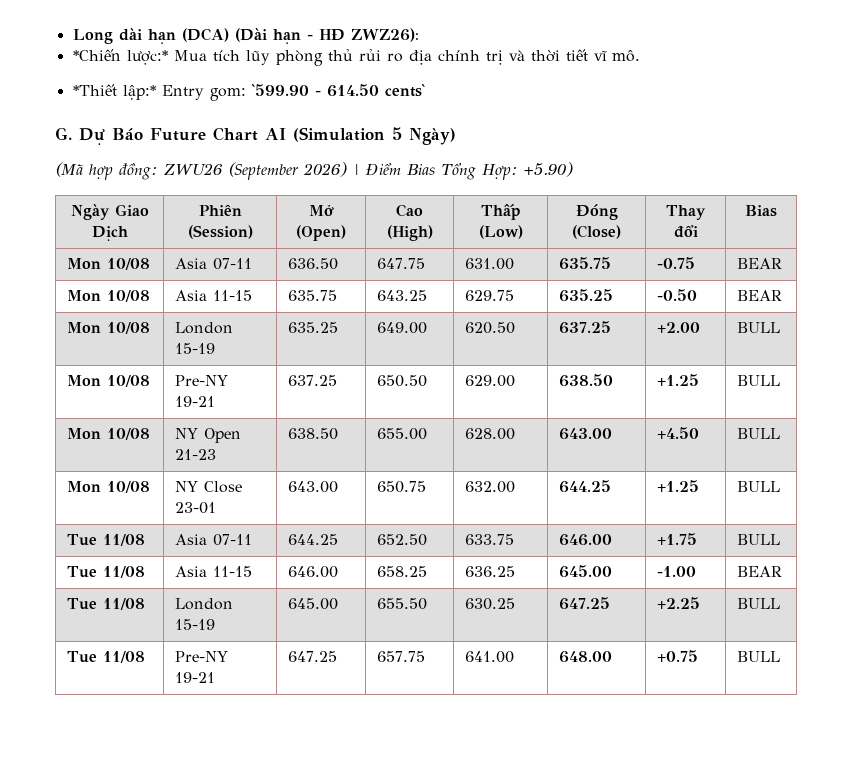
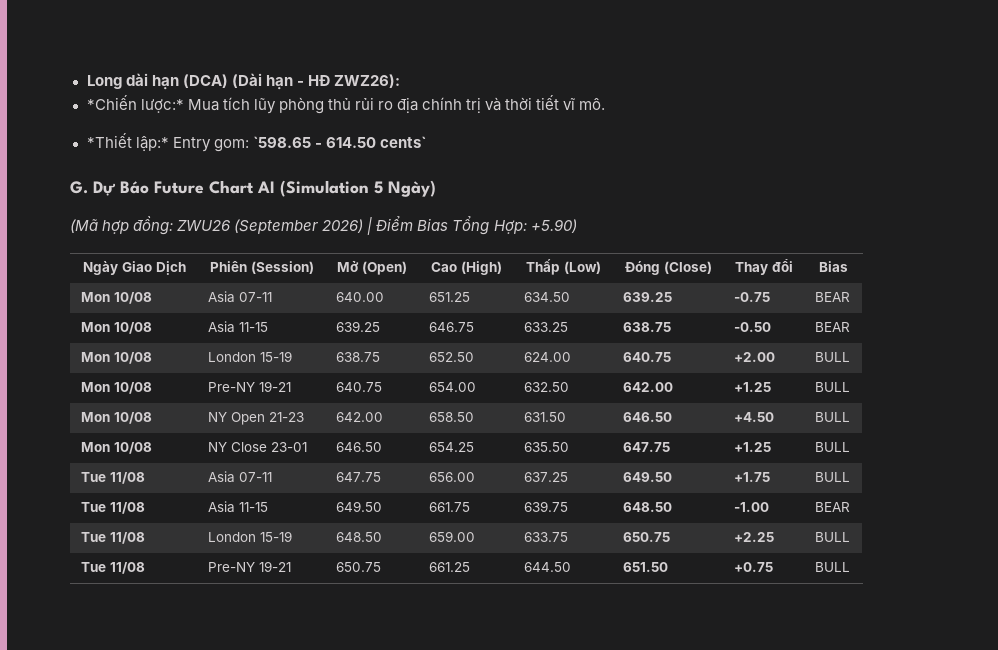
[250,84,309,96] `599.90 -> [252,136,311,148] `598.65
[288,258,339,270] [377,258,426,269] [465,258,515,270] [559,257,612,270] 636.50 | 647.75 | 631.00 | 635.75 -> [336,292,385,302] [429,292,471,302] [524,292,571,302] [623,292,673,302] 640.00 | 651.25 | 634.50 | 639.25
[288,290,338,301] [377,290,428,301] [465,290,515,301] [559,289,614,302] 635.75 | 643.25 | 629.75 | 635.25 -> [336,321,381,332] [429,322,475,332] [524,322,569,332] [623,322,672,332] 639.25 | 646.75 | 633.25 | 638.75
[288,322,339,333] [377,322,428,334] [465,322,516,334] [559,321,612,334] 635.25 | 649.00 | 620.50 | 637.25 -> [336,352,381,362] [429,352,475,362] [524,352,572,362] [623,352,672,362] 638.75 | 652.50 | 624.00 | 640.75
[288,375,338,386] [377,375,428,387] [465,375,516,387] [559,374,614,387] 637.25 | 650.50 | 629.00 | 638.50 -> [336,382,383,392] [429,382,477,392] [524,382,570,392] [623,382,674,392] 640.75 | 654.00 | 632.50 | 642.00
[288,428,339,440] [377,428,428,440] [465,428,516,440] [559,428,613,440] 638.50 | 655.00 | 628.00 | 643.00 -> [336,412,384,422] [429,412,475,422] [524,412,567,422] [623,412,673,422] 642.00 | 658.50 | 631.50 | 646.50
[288,481,339,493] [377,481,427,493] [465,481,516,493] [559,480,612,493] 643.00 | 650.75 | 632.00 | 644.25 -> [336,442,383,452] [429,442,475,452] [524,442,570,452] [623,442,671,452] 646.50 | 654.25 | 635.50 | 647.75
[288,534,339,545] [377,534,428,546] [465,534,515,545] [559,534,613,546] 644.25 | 652.50 | 633.75 | 646.00 -> [336,472,382,482] [429,472,476,482] [524,472,569,482] [623,472,673,482] 647.75 | 656.00 | 637.25 | 649.50
[288,566,339,578] [377,566,428,577] [465,566,516,577] [559,565,613,578] 646.00 | 658.25 | 636.25 | 645.00 -> [336,501,383,512] [429,502,471,512] [524,501,569,512] [623,502,673,512] 649.50 | 661.75 | 639.75 | 648.50
[288,598,339,610] [377,598,428,610] [465,598,516,610] [559,597,611,610] 645.00 | 655.50 | 630.25 | 647.25 -> [336,532,383,542] [429,531,476,542] [524,532,569,542] [623,532,671,542] 648.50 | 659.00 | 633.75 | 650.75
[288,651,338,662] [377,651,426,662] [465,651,515,663] [559,651,613,663] 647.25 | 657.75 | 641.00 | 648.00 -> [336,562,382,572] [429,562,471,572] [524,562,572,572] [623,562,669,572] 650.75 | 661.25 | 644.50 | 651.50

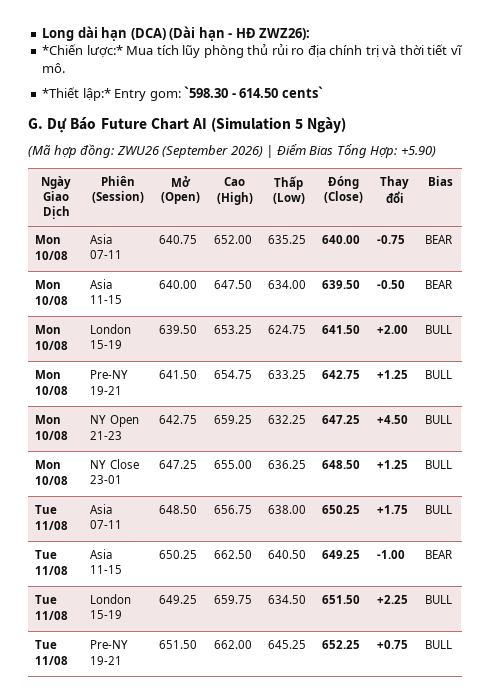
[252,136,311,148] `598.65 -> [184,86,229,98] `598.30
[336,292,385,302] [429,292,471,302] [524,292,571,302] [623,292,673,302] 640.00 | 651.25 | 634.50 | 639.25 -> [159,235,198,244] [214,235,253,244] [268,235,307,244] [322,235,361,244] 640.75 | 652.00 | 635.25 | 640.00
[336,321,381,332] [429,322,475,332] [524,322,569,332] [623,322,672,332] 639.25 | 646.75 | 633.25 | 638.75 -> [159,280,198,289] [214,280,253,289] [268,280,307,289] [322,280,361,289] 640.00 | 647.50 | 634.00 | 639.50
[336,352,381,362] [429,352,475,362] [524,352,572,362] [623,352,672,362] 638.75 | 652.50 | 624.00 | 640.75 -> [159,325,198,334] [214,325,253,334] [268,325,307,334] [322,325,361,334] 639.50 | 653.25 | 624.75 | 641.50
[336,382,383,392] [429,382,477,392] [524,382,570,392] [623,382,674,392] 640.75 | 654.00 | 632.50 | 642.00 -> [159,370,198,379] [214,370,253,379] [268,370,307,379] [322,370,361,379] 641.50 | 654.75 | 633.25 | 642.75
[336,412,384,422] [429,412,475,422] [524,412,567,422] [623,412,673,422] 642.00 | 658.50 | 631.50 | 646.50 -> [159,415,198,424] [214,415,253,424] [268,415,307,424] [322,415,361,424] 642.75 | 659.25 | 632.25 | 647.25
[336,442,383,452] [429,442,475,452] [524,442,570,452] [623,442,671,452] 646.50 | 654.25 | 635.50 | 647.75 -> [159,460,198,469] [214,460,253,469] [268,460,307,469] [322,460,361,469] 647.25 | 655.00 | 636.25 | 648.50
[336,472,382,482] [429,472,476,482] [524,472,569,482] [623,472,673,482] 647.75 | 656.00 | 637.25 | 649.50 -> [159,505,198,514] [214,505,253,514] [268,505,307,514] [322,505,361,514] 648.50 | 656.75 | 638.00 | 650.25
[336,501,383,512] [429,502,471,512] [524,501,569,512] [623,502,673,512] 649.50 | 661.75 | 639.75 | 648.50 -> [159,550,198,559] [214,550,253,559] [268,550,307,559] [322,550,361,559] 650.25 | 662.50 | 640.50 | 649.25
[336,532,383,542] [429,531,476,542] [524,532,569,542] [623,532,671,542] 648.50 | 659.00 | 633.75 | 650.75 -> [159,595,198,604] [214,595,253,604] [268,595,307,604] [322,595,361,604] 649.25 | 659.75 | 634.50 | 651.50
[336,562,382,572] [429,562,471,572] [524,562,572,572] [623,562,669,572] 650.75 | 661.25 | 644.50 | 651.50 -> [159,640,198,649] [214,640,253,649] [268,640,307,649] [322,640,361,649] 651.50 | 662.00 | 645.25 | 652.25

